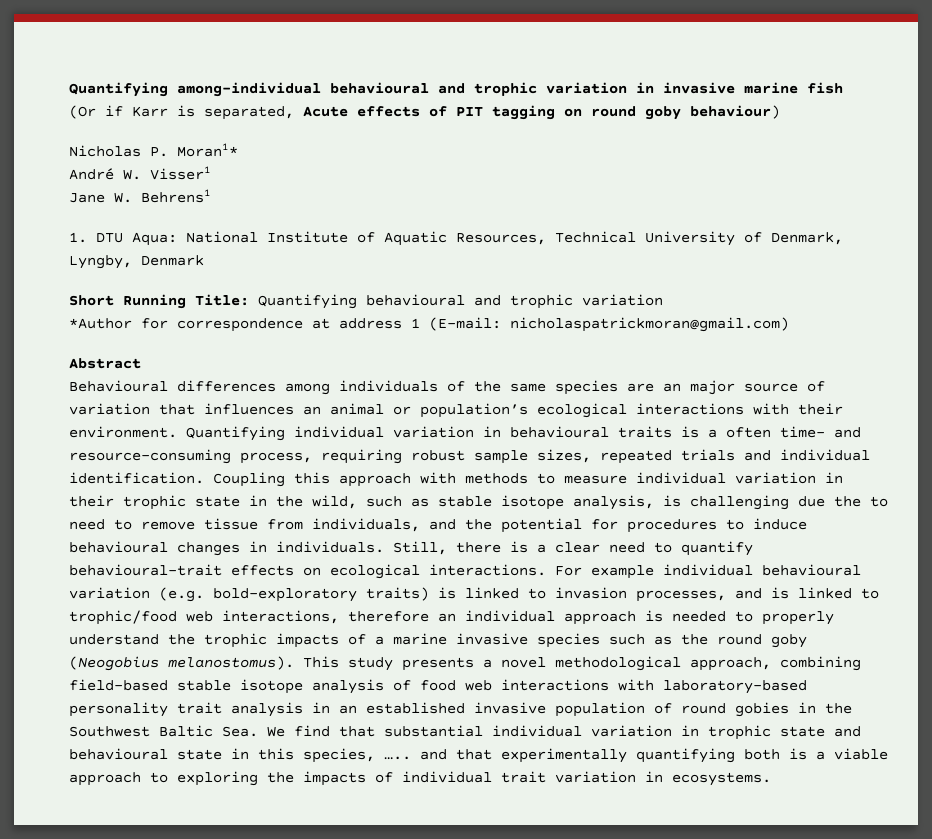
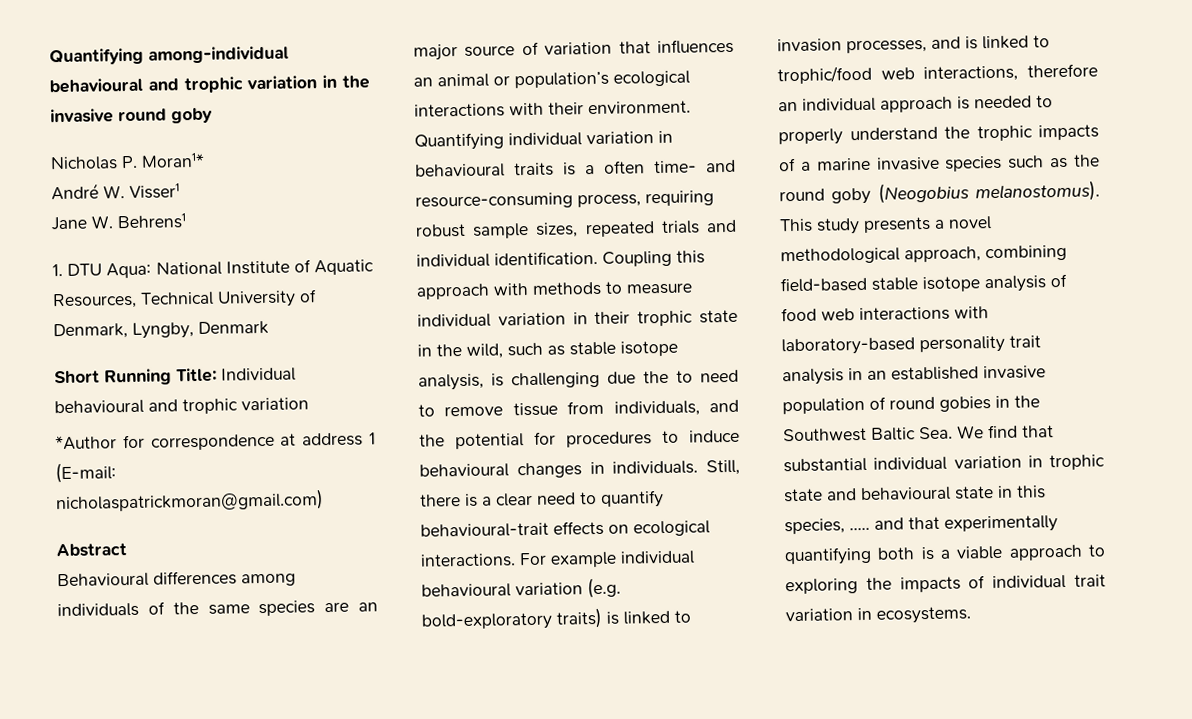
[663,82,843,94] [69,105,780,120] invasive marine fish // (Or if Karr is separated, Acute effects of PIT tagging on round goby behaviour) -> [342,75,371,89] [50,107,213,124] the invasive round goby
[258,294,357,309] Quantifying -> [221,367,296,382] Individual

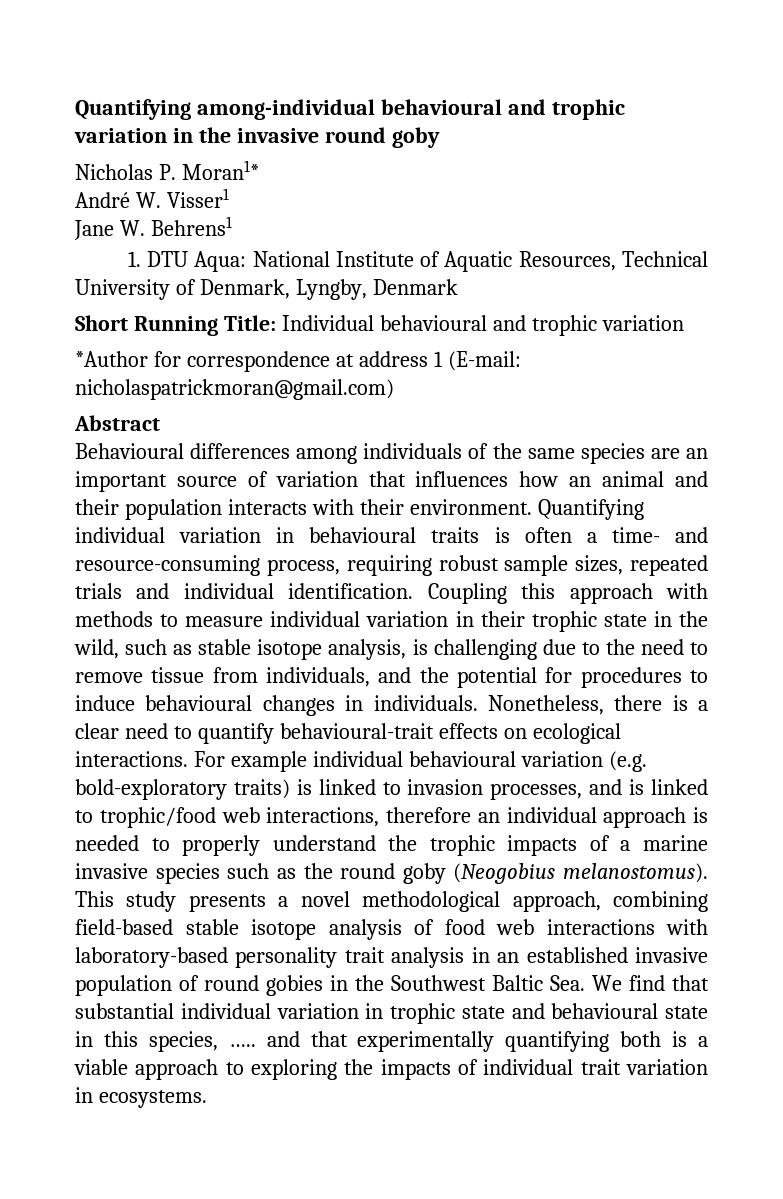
[413,44,458,61] major -> [75,471,167,492] important
(734, 46) none -> [519,471,559,487] how
[493,70,690,89] [414,103,505,118] or population’s ecological interactions -> [675,471,709,487] [75,499,307,520] and their population interacts
[585,160,645,175] a often -> [524,527,597,543] often a
[643,370,693,384] the to -> [581,639,635,655] to the
[706,459,740,476] Still, -> [487,695,604,715] Nonetheless,

